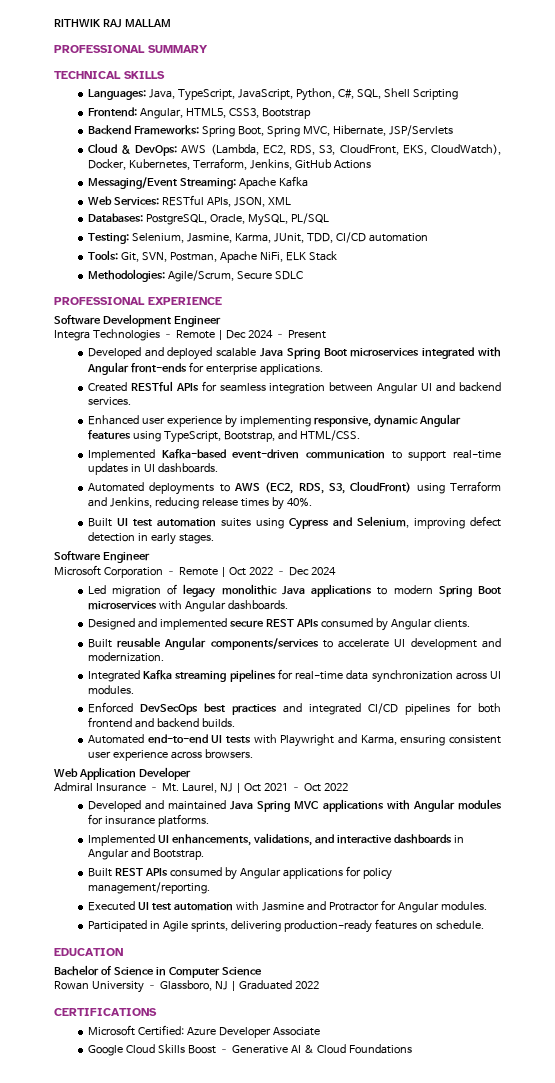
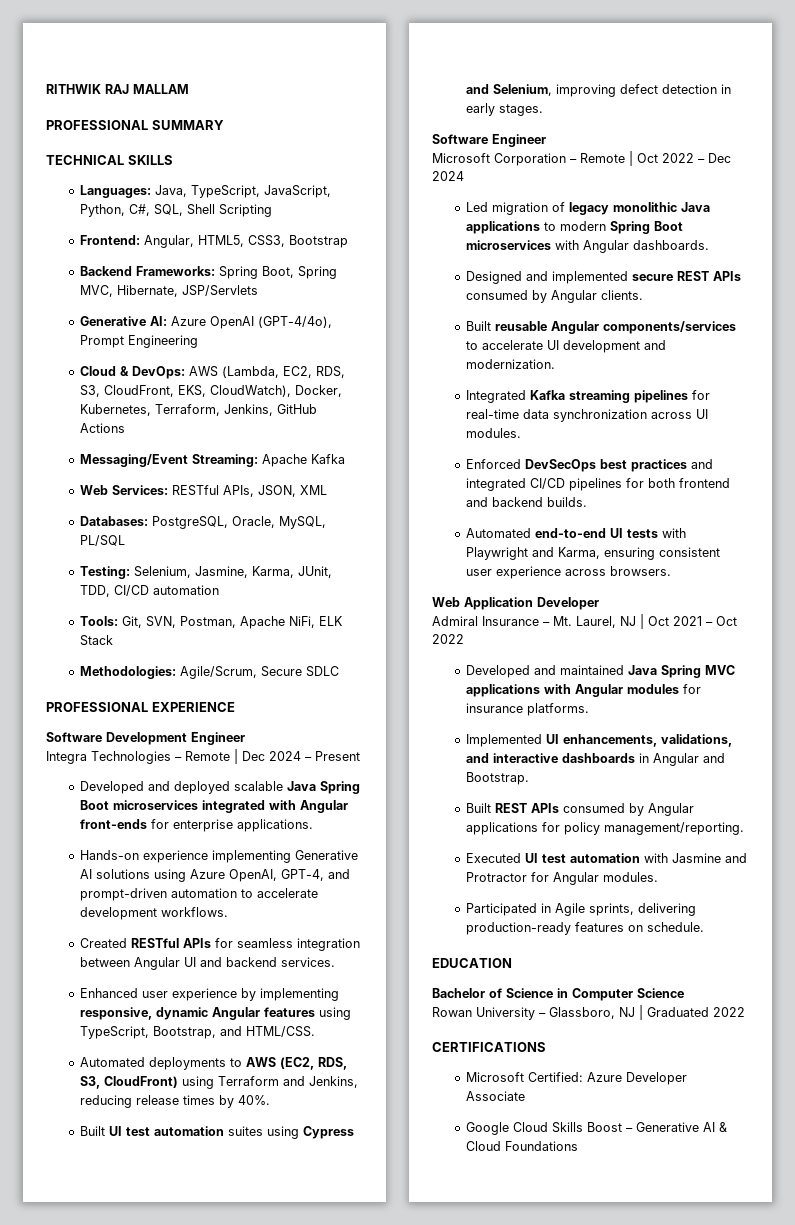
(453, 130) none -> [80,316,333,329] [80,335,199,348] // Generative AI: Azure OpenAI (GPT-4/4o), Prompt Engineering
(323, 369) none -> [80,850,359,863] [80,869,351,882] [80,888,319,901] [80,907,229,920] // Hands-on experience implementing Generative AI solutions using Azure OpenAI, GPT-4, and prompt-driven automation to accelerate development workflows.
[87,449,502,461] [87,463,218,475] // Implemented Kafka-based event-driven communication to support real-time updates in UI dashboards. -> (316, 1031) none

